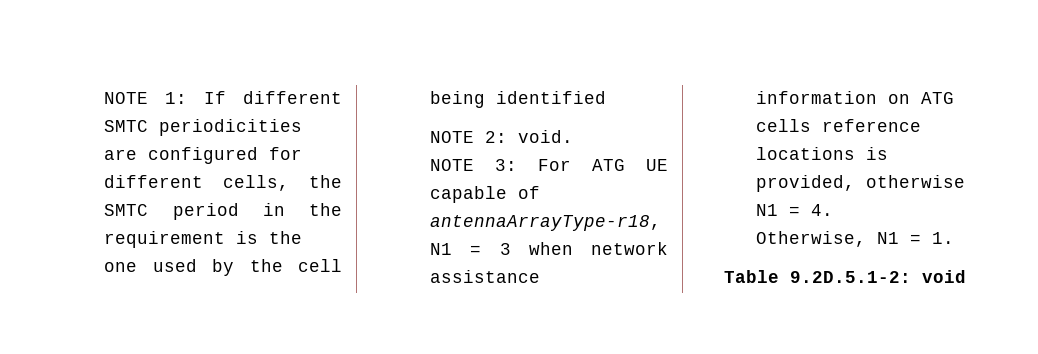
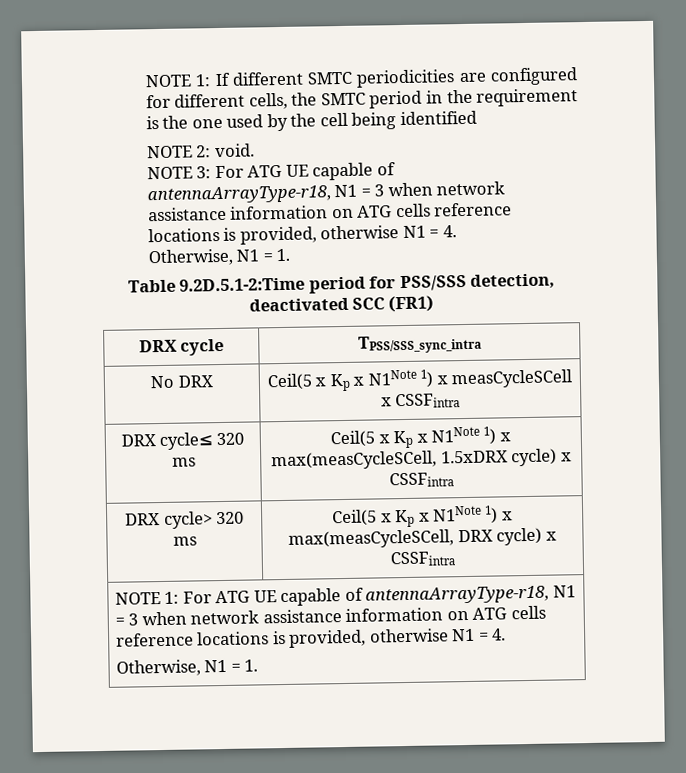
[790,270,966,283] 9.2D.5.1-2: void -> [179,273,556,294] [248,295,435,313] [138,338,225,356] [357,334,482,354] [150,375,213,389] [266,369,574,392] [380,393,461,409] [120,432,245,451] [171,457,196,467] [330,426,511,449] [271,448,572,471] [389,472,454,488] [125,511,244,529] [172,536,197,546] [332,505,513,528] [288,527,557,549] [390,551,455,567] [115,585,576,607] [115,605,546,626] [116,628,507,648] [116,659,259,677] 9.2D.5.1-2:Time period for PSS/SSS detection, deactivated SCC (FR1) // DRX cycle | TPSS/SSS_sync_intra // No DRX | Ceil(5 x Kp x N1Note 1) x measCycleSCell x CSSFintra // DRX cycle≤ 320 ms | Ceil(5 x Kp x N1Note 1) x max(measCycleSCell, 1.5xDRX cycle) x CSSFintra // DRX cycle> 320 ms | Ceil(5 x Kp x N1Note 1) x max(measCycleSCell, DRX cycle) x CSSFintra // NOTE 1: For ATG UE capable of antennaArrayType-r18, N1 = 3 when network assistance information on ATG cells reference locations is provided, otherwise N1 = 4. // Otherwise, N1 = 1.

